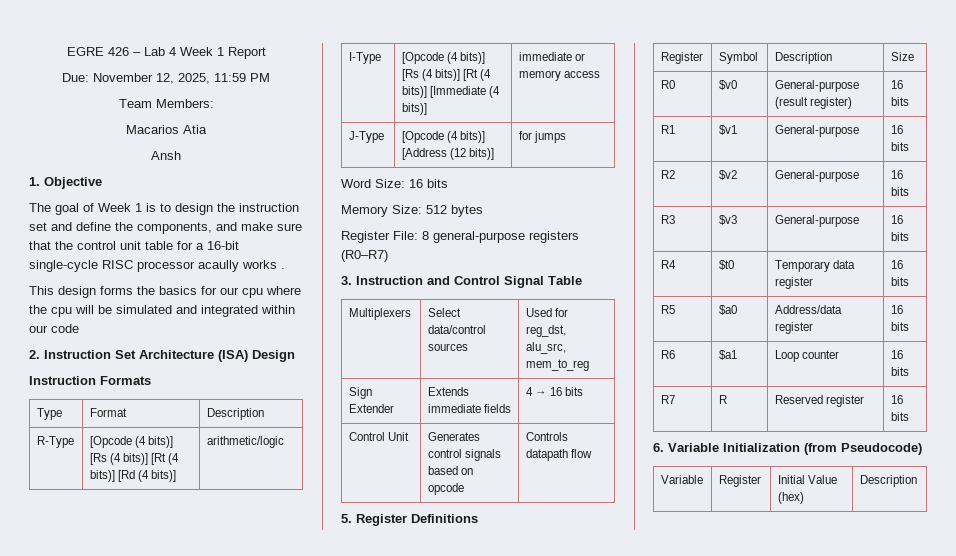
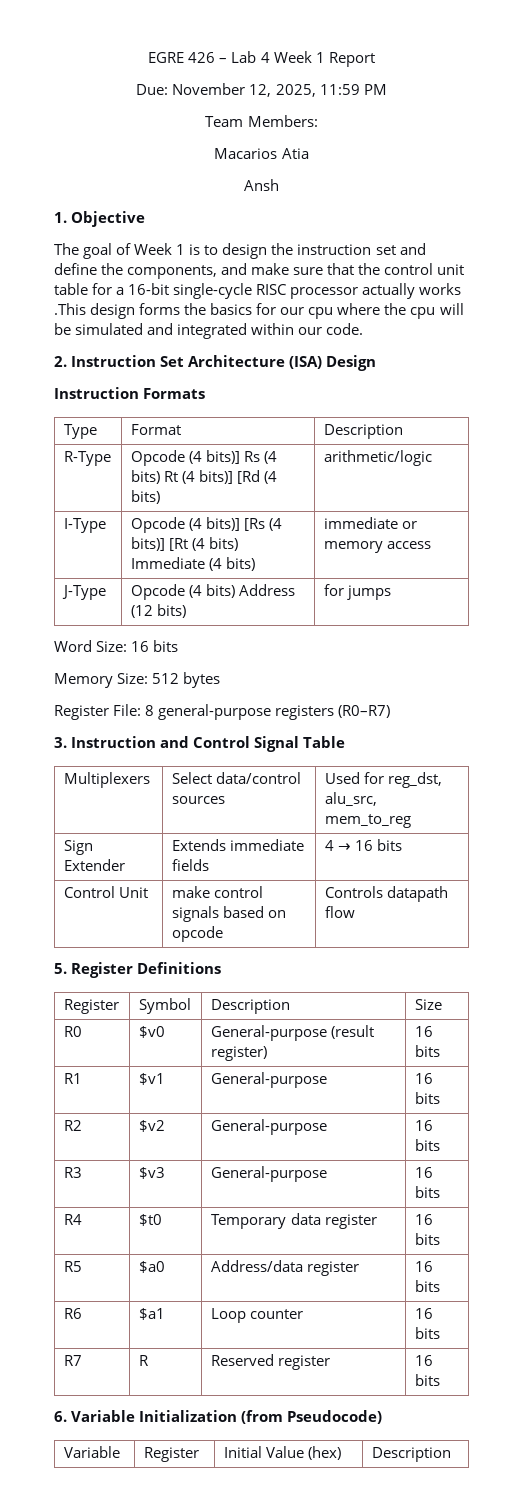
[198,260,285,272] [29,286,54,295] acaully works . // This -> [362,283,462,299] [54,303,86,315] actually works .This
[51,324,79,333] code -> [326,323,364,335] code.
[89,436,174,448] [89,453,180,465] [89,470,177,482] [206,436,284,448] [348,52,381,64] [401,52,486,64] [401,69,492,81] [401,86,501,98] [401,103,427,115] [Opcode (4 bits)] [Rs (4 bits)] [Rt (4 bits)] [Rd (4 bits)] | arithmetic/logic // I-Type | [Opcode (4 bits)] [Rs (4 bits)] [Rt (4 bits)] [Immediate (4 bits)] -> [130,450,277,466] [130,470,277,484] [130,490,160,504] [323,450,432,466] [63,518,106,533] [130,517,282,533] [130,537,238,551] [130,557,255,571] Opcode (4 bits)] Rs (4 bits) Rt (4 bits)] [Rd (4 bits) | arithmetic/logic // I-Type | Opcode (4 bits)] [Rs (4 bits)] [Rt (4 bits) Immediate (4 bits)
[401,131,486,143] [401,148,495,160] [Opcode (4 bits)] [Address (12 bits)] -> [130,584,295,600] [130,604,186,618] Opcode (4 bits) Address (12 bits)
[427,432,480,441] Generates -> [171,886,210,898] make

